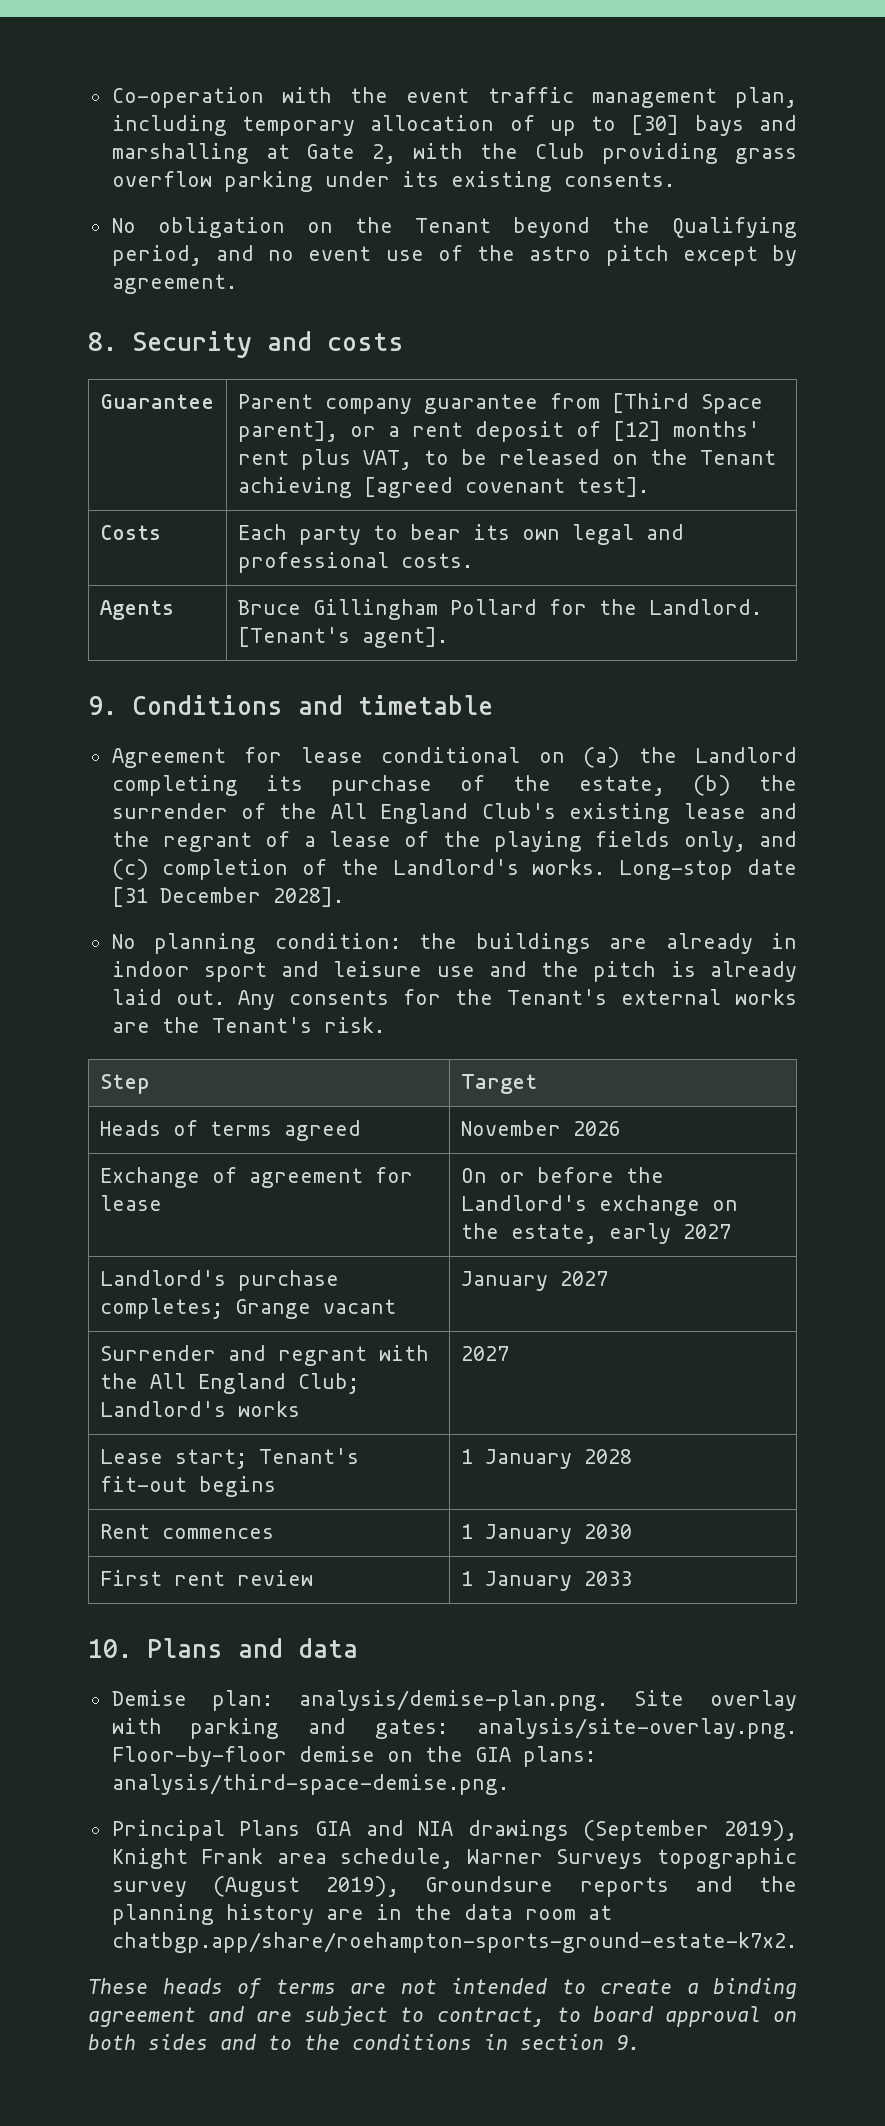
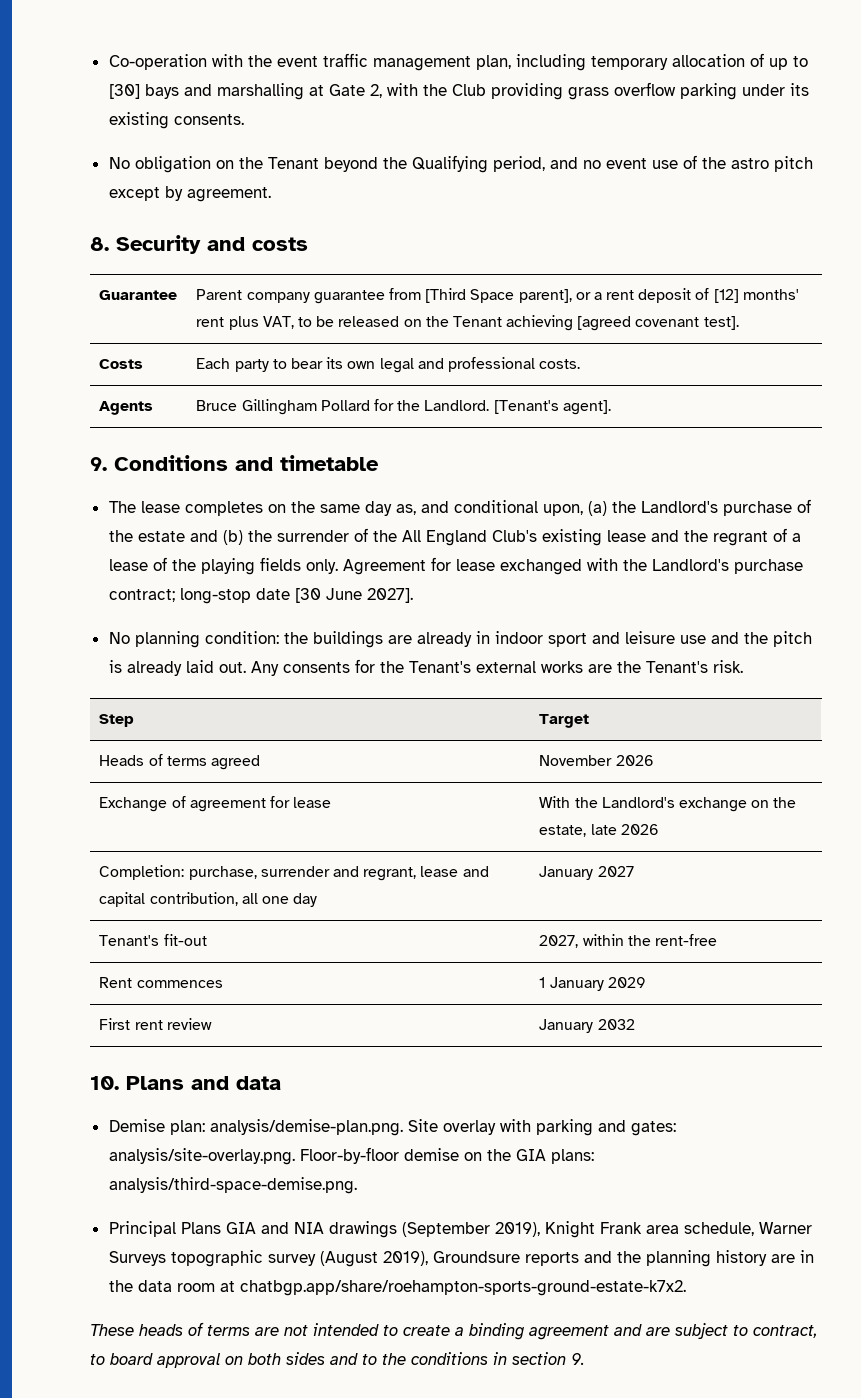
[111,747,797,768] [111,775,303,796] Agreement for lease conditional on (a) the Landlord completing its -> [108,500,718,516] The lease completes on the same day as, and conditional upon, (a) the Landlord's
[578,776,665,796] estate, -> [137,530,218,542] estate and
[683,831,797,852] [111,859,797,880] [111,887,344,907] only, and (c) completion of the Landlord's works. Long-stop date [31 December 2028]. -> [305,557,803,575] [108,588,413,604] only. Agreement for lease exchanged with the Landlord's purchase contract; long-stop date [30 June 2027].
[460,1167,614,1183] On or before -> [539,796,571,808] With
[608,1223,731,1244] [99,1270,339,1291] [99,1298,396,1319] [460,1271,608,1291] [99,1345,429,1366] [99,1373,359,1394] [99,1401,300,1417] [460,1346,509,1361] [99,1448,359,1469] [99,1476,276,1497] [460,1449,632,1469] early 2027 // Landlord's purchase completes; Grange vacant | January 2027 // Surrender and regrant with the All England Club; Landlord's works | 2027 // Lease start; Tenant's fit-out begins | 1 January 2028 -> [590,824,659,835] [99,865,489,881] [99,892,318,907] [539,866,634,880] [99,934,207,946] [539,934,718,948] late 2026 // Completion: purchase, surrender and regrant, lease and capital contribution, all one day | January 2027 // Tenant's fit-out | 2027, within the rent-free
[583,1524,632,1539] 2030 -> [607,977,646,988] 2029
[460,1571,632,1591] 1 January 2033 -> [539,1019,635,1033] January 2032

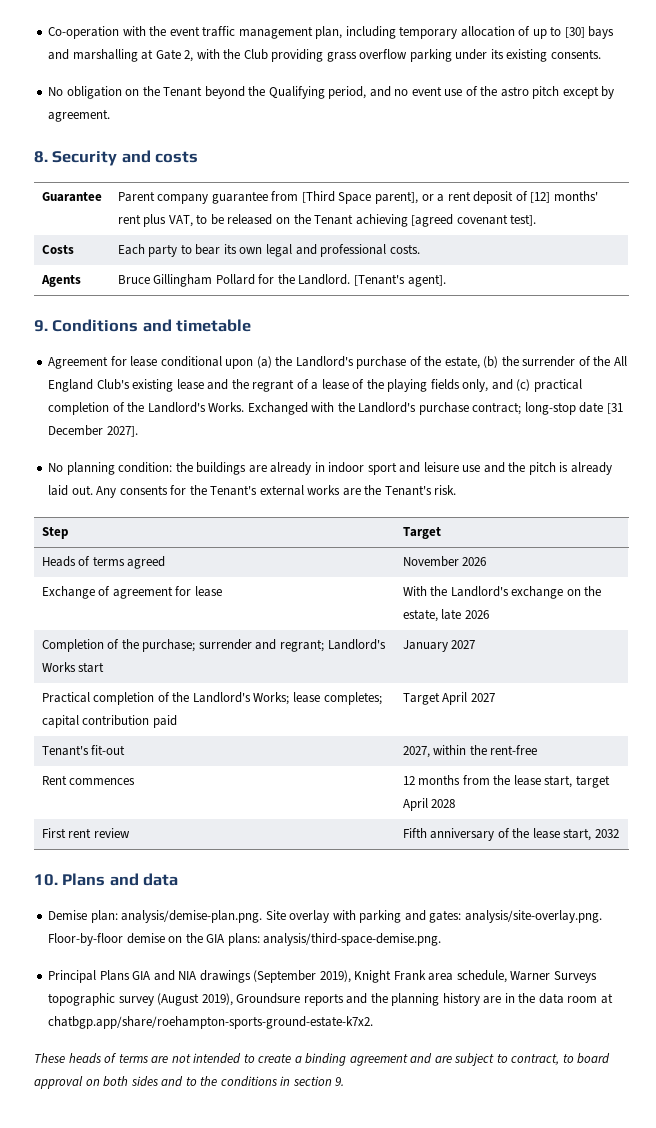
[108,500,583,516] The lease completes on the same day as, and conditional upon, -> [48,356,254,369] Agreement for lease conditional upon
[137,530,218,542] estate and -> [444,356,480,369] estate,
[305,557,582,575] only. Agreement for lease exchanged -> [462,379,582,392] [48,402,308,415] only, and (c) practical completion of the Landlord's Works. Exchanged
[294,588,362,603] [30 June -> [606,403,623,414] [48,425,104,436] [31 December
[99,865,489,881] [99,892,318,907] [539,866,594,880] Completion: purchase, surrender and regrant, lease and capital contribution, all one day | January -> [41,639,386,652] [41,662,105,673] [402,640,476,652] [41,692,382,705] [41,715,177,728] [402,692,468,705] Completion of the purchase; surrender and regrant; Landlord's Works start | January 2027 // Practical completion of the Landlord's Works; lease completes; capital contribution paid | Target April
[539,977,646,991] [99,1018,212,1030] [539,1019,594,1033] 1 January 2029 // First rent review | January -> [402,775,610,788] [402,798,456,811] [41,828,130,838] [402,828,592,841] 12 months from the lease start, target April 2028 // First rent review | Fifth anniversary of the lease start,

